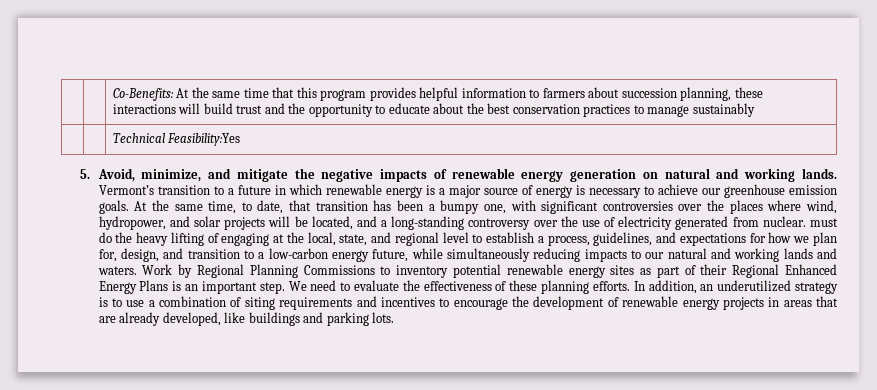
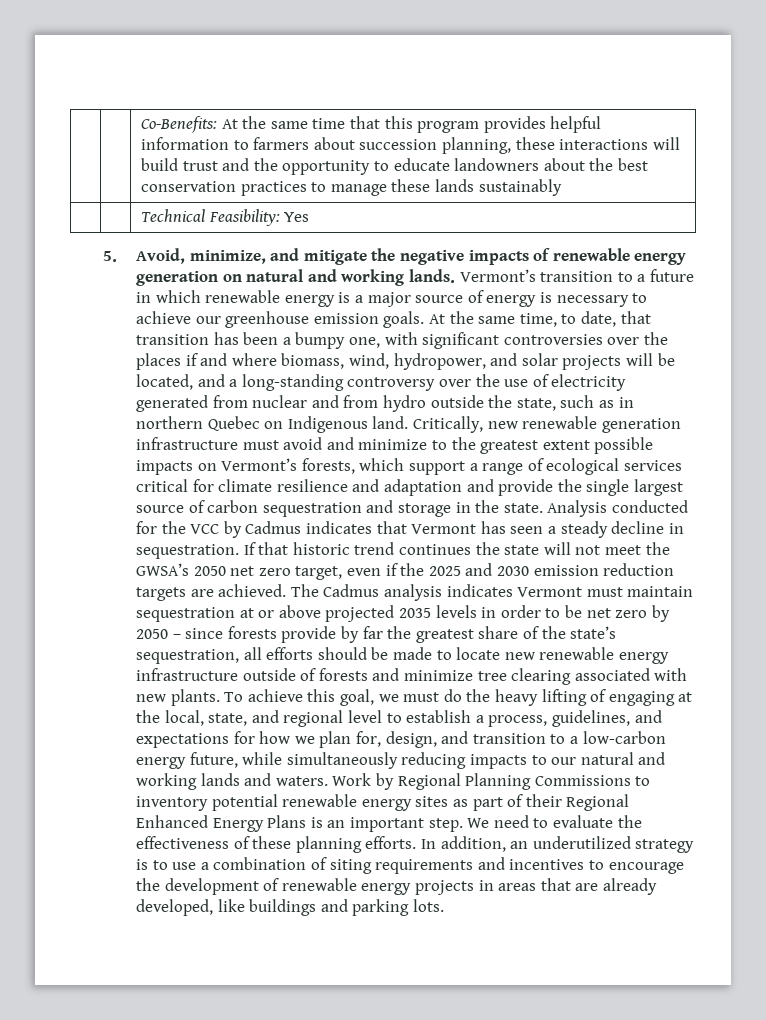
(430, 108) none -> [454,158,540,171] landowners
(690, 111) none -> [391,179,474,192] these lands
[167,133,241,146] Feasibility:Yes -> [208,209,310,226] Feasibility: Yes
[767,200,802,211] where -> [185,353,345,369] if and where biomass,
[762,216,806,227] nuclear. -> [252,395,634,412] [136,416,681,433] [136,437,654,454] [136,458,682,475] [136,479,683,496] [136,500,688,517] [136,521,684,538] [136,542,670,559] [136,563,675,580] [136,584,694,601] [136,605,670,622] [136,626,617,643] [136,647,669,664] [136,668,688,685] [136,689,399,706] nuclear and from hydro outside the state, such as in northern Quebec on Indigenous land. Critically, new renewable generation infrastructure must avoid and minimize to the greatest extent possible impacts on Vermont’s forests, which support a range of ecological services critical for climate resilience and adaptation and provide the single largest source of carbon sequestration and storage in the state. Analysis conducted for the VCC by Cadmus indicates that Vermont has seen a steady decline in sequestration. If that historic trend continues the state will not meet the GWSA’s 2050 net zero target, even if the 2025 and 2030 emission reduction targets are achieved. The Cadmus analysis indicates Vermont must maintain sequestration at or above projected 2035 levels in order to be net zero by 2050 – since forests provide by far the greatest share of the state’s sequestration, all efforts should be made to locate new renewable energy infrastructure outside of forests and minimize tree clearing associated with new plants. To achieve this goal, we

